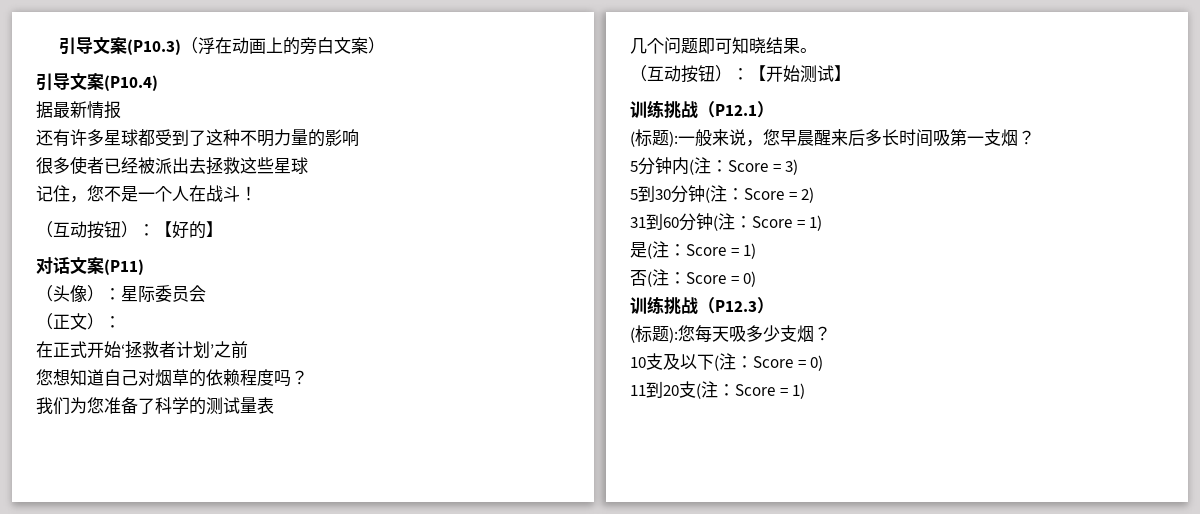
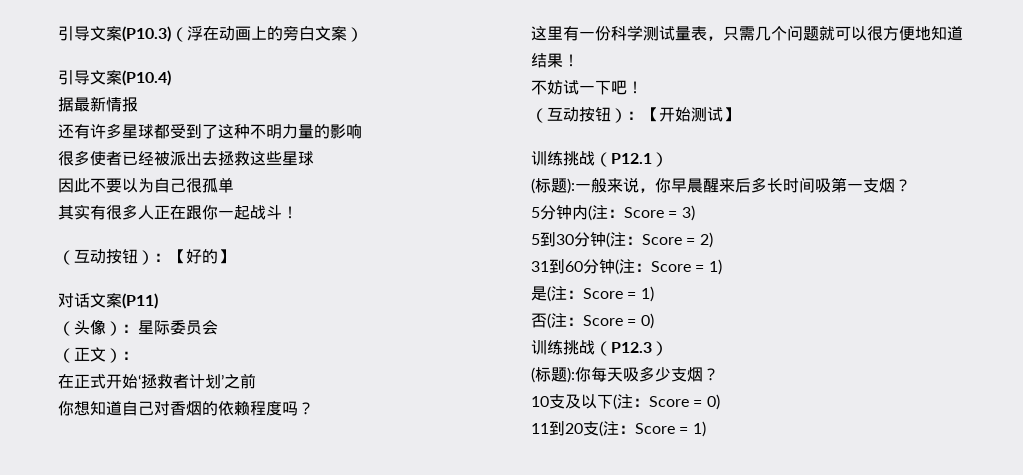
[36,185,206,203] 记住，您不是一个人在 -> [58,177,234,193] [58,204,250,220] 因此不要以为自己很孤单 // 其实有很多人正在跟你一起
[36,369,53,386] 您 -> [58,401,74,416] 你
[155,369,189,386] 烟草 -> [170,401,202,416] 香烟
[36,397,206,415] 我们为您准备了科学的 -> [531,25,643,41] 这里有一份科学
(274, 405) // -> [707,26,755,41] ，只需
[698,37,817,54] 即可知晓结果。 -> [819,26,963,41] [531,53,579,68] [531,80,643,95] 就可以很方便地知道结果！ // 不妨试一下吧！
[763,129,780,146] 您 -> [655,178,671,193] 你
[678,325,695,342] 您 -> [575,367,591,382] 你

